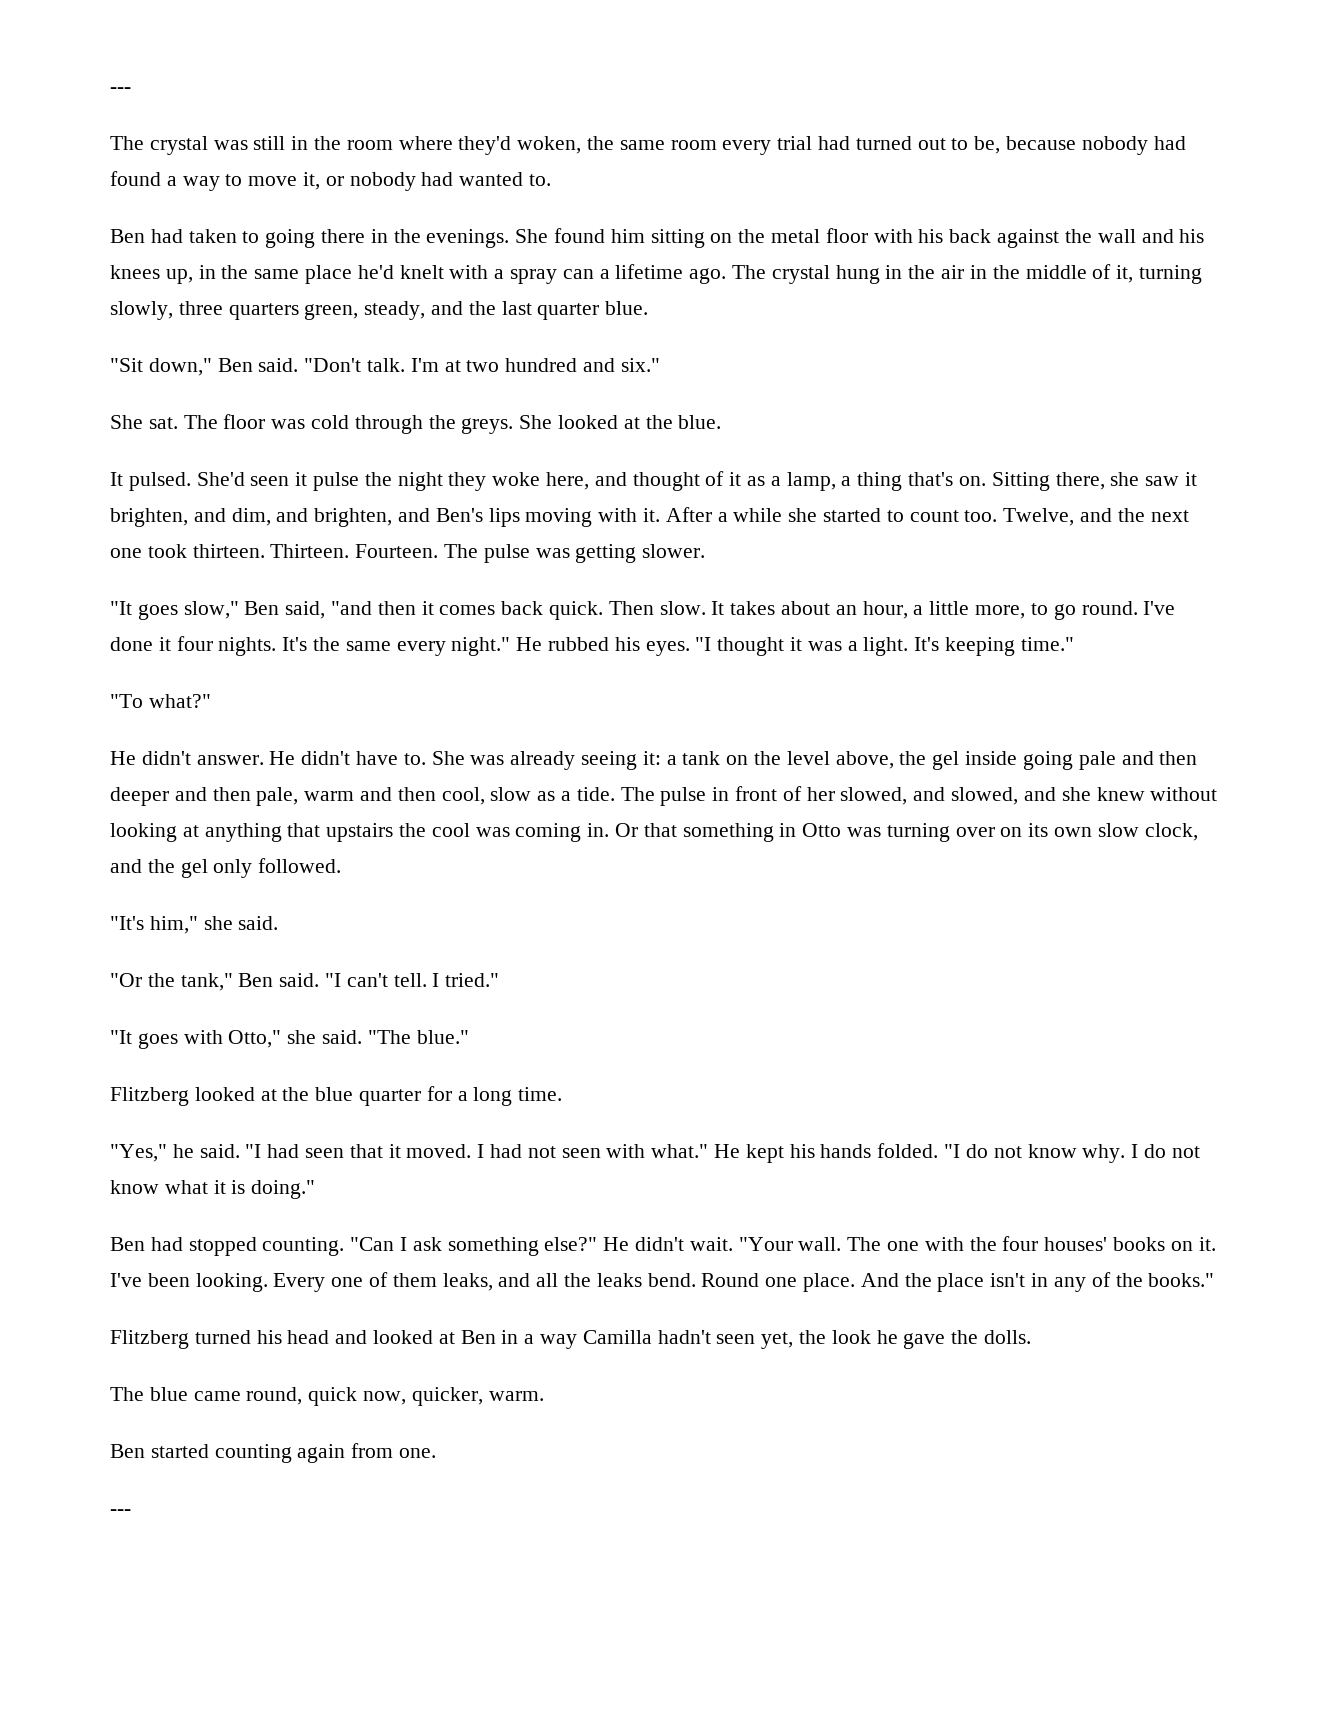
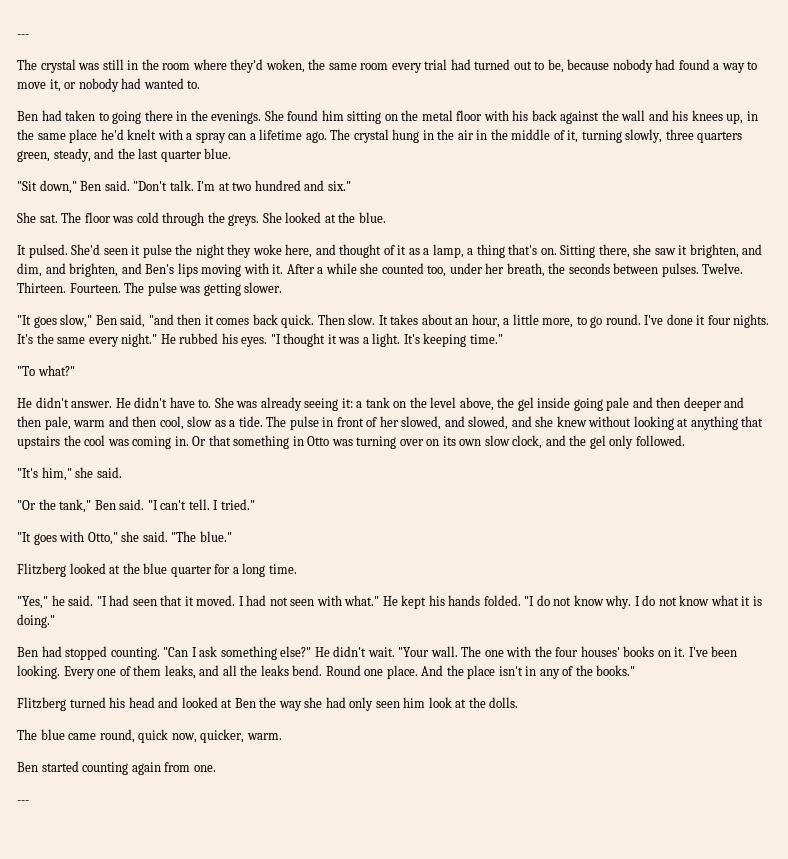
[823,508,1189,526] [110,544,265,558] started to count too. Twelve, and the next one took thirteen. -> [381,263,744,277] counted too, under her breath, the seconds between pulses. Twelve.
[501,1330,946,1349] in a way Camilla hadn't seen yet, the look he gave -> [259,697,467,711] the way she had only seen him look at

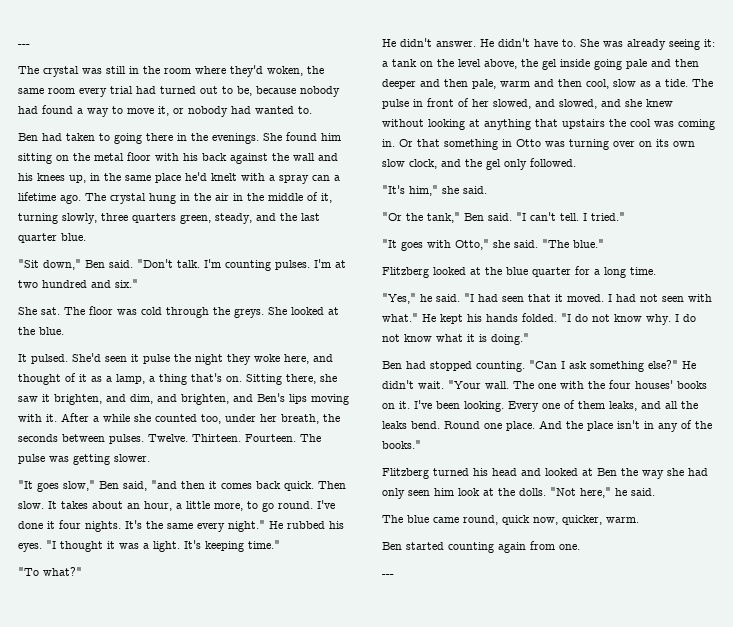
(216, 186) none -> [225,259,331,271] counting pulses. I'm
(519, 702) none -> [550,487,655,498] "Not here," he said.

